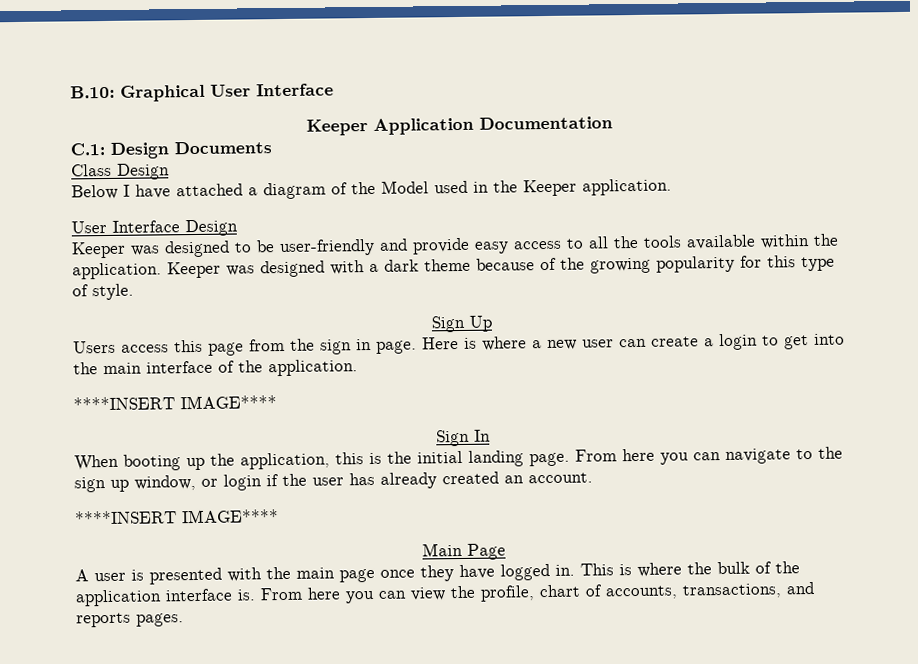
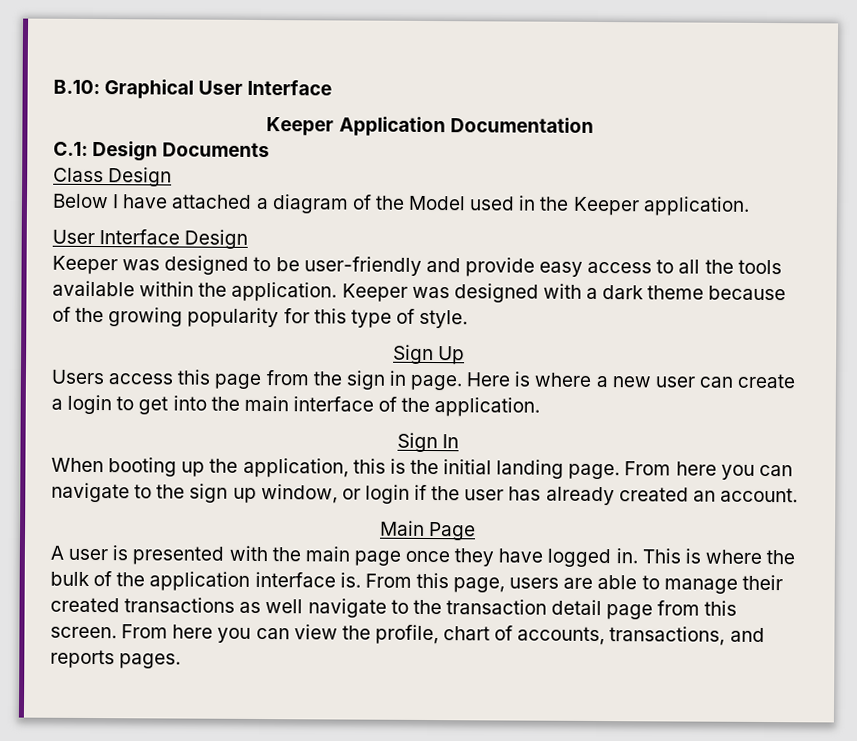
[73,395,277,411] // ****INSERT IMAGE**** -> (541, 407) none
[75,509,279,525] // ****INSERT IMAGE**** -> (798, 495) none
(303, 594) none -> [415,572,783,594] [50,597,738,620] [50,624,169,639] this page, users are able to manage their created transactions as well navigate to the transaction detail page from this screen. From

